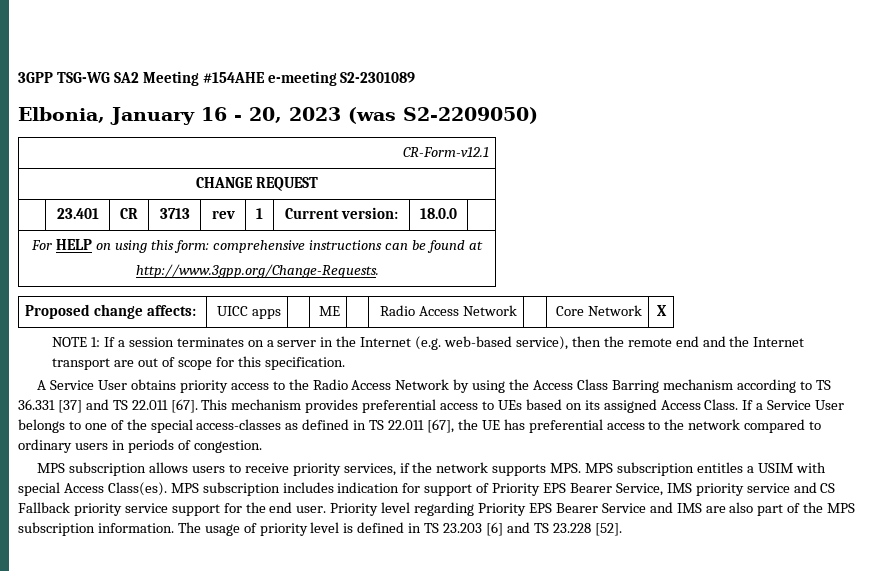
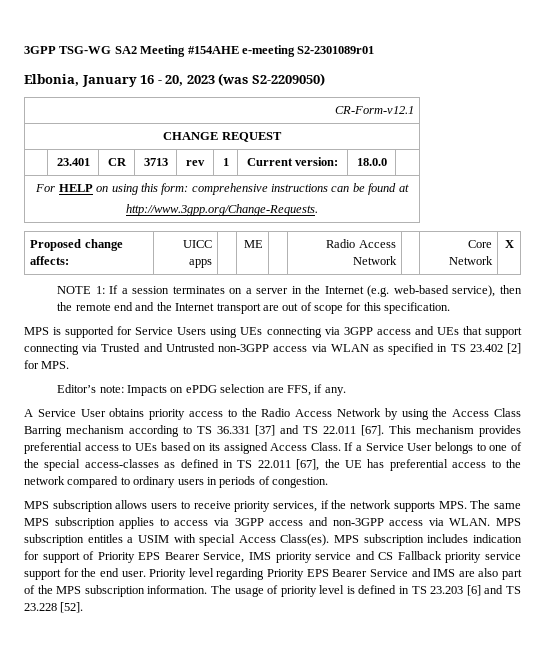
[340,72,416,83] S2-2301089 -> [297,46,375,54] S2-2301089r01
(345, 363) none -> [24,326,522,338] [24,343,522,355] [24,360,70,369] [57,384,346,396] // MPS is supported for Service Users using UEs connecting via 3GPP access and UEs that support connecting via Trusted and Untrusted non-3GPP access via WLAN as specified in TS 23.402 [2] for MPS. // Editor’s note: Impacts on ePDG selection are FFS, if any.
(582, 468) none -> [470,500,521,509] [24,517,491,529] The same MPS subscription applies to access via 3GPP access and non-3GPP access via WLAN.

